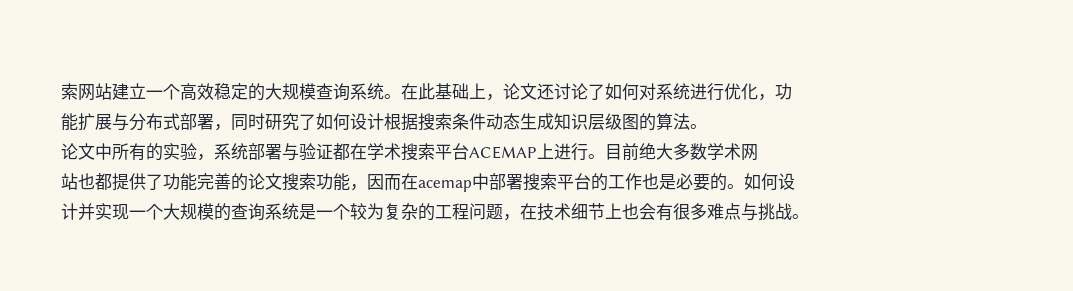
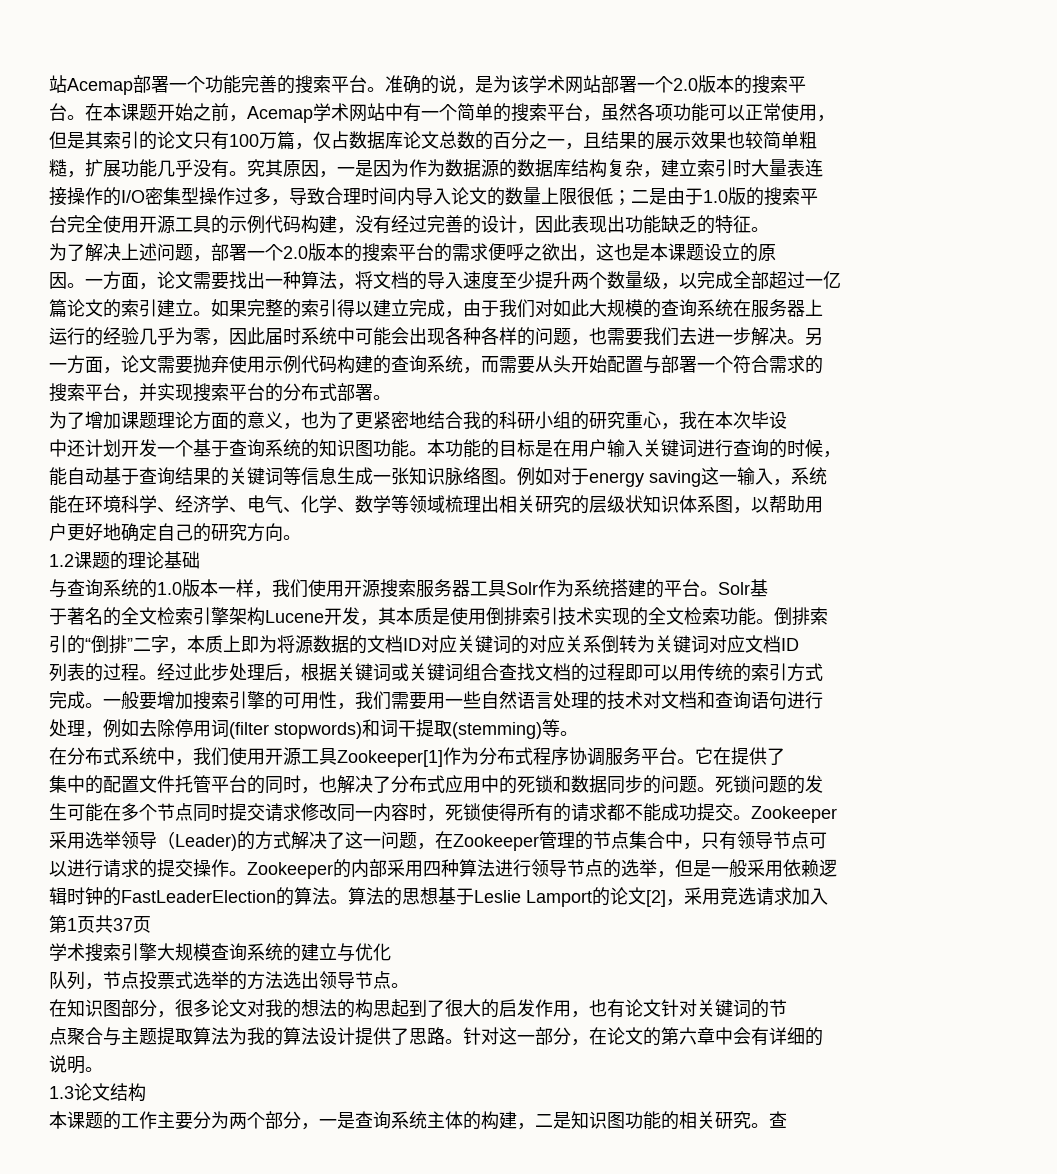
[61,83,792,101] [61,113,707,131] [61,143,758,161] [61,173,795,192] [61,203,809,221] 索网站建立一个高效稳定的大规模查询系统。在此基础上，论文还讨论了如何对系统进行优化，功 // 能扩展与分布式部署，同时研究了如何设计根据搜索条件动态生成知识层级图的算法。 // 论文中所有的实验，系统部署与验证都在学术搜索平台ACEMAP上进行。目前绝大多数学术网 // 站也都提供了功能完善的论文搜索功能，因而在acemap中部署搜索平台的工作也是必要的。如何设 // 计并实现一个大规模的查询系统是一个较为复杂的工程问题，在技术细节上也会有很多难点与挑战。 -> [49,75,806,95] [49,103,835,123] [49,131,817,150] [49,159,823,178] [49,187,818,206] [49,215,769,234] [49,243,776,262] [49,271,841,290] [49,299,823,318] [49,327,823,346] [49,355,823,374] [49,383,391,402] [49,411,787,430] [49,439,841,458] [49,467,827,487] [49,495,823,514] [49,523,301,542] [49,551,200,570] [49,579,768,598] [49,607,828,626] [49,635,799,654] [49,663,823,682] [49,691,823,710] [49,719,578,739] [49,747,785,767] [49,775,823,794] [49,803,837,823] [49,831,827,851] [49,859,837,879] [49,887,828,907] [49,915,151,933] [49,943,391,962] [49,971,409,990] [49,999,787,1018] [49,1027,823,1046] [49,1055,103,1074] [49,1083,146,1102] [49,1111,787,1130] 站Acemap部署一个功能完善的搜索平台。准确的说，是为该学术网站部署一个2.0版本的搜索平 // 台。在本课题开始之前，Acemap学术网站中有一个简单的搜索平台，虽然各项功能可以正常使用， // 但是其索引的论文只有100万篇，仅占数据库论文总数的百分之一，且结果的展示效果也较简单粗 // 糙，扩展功能几乎没有。究其原因，一是因为作为数据源的数据库结构复杂，建立索引时大量表连 // 接操作的I/O密集型操作过多，导致合理时间内导入论文的数量上限很低；二是由于1.0版的搜索平 // 台完全使用开源工具的示例代码构建，没有经过完善的设计，因此表现出功能缺乏的特征。 // 为了解决上述问题，部署一个2.0版本的搜索平台的需求便呼之欲出，这也是本课题设立的原 // 因。一方面，论文需要找出一种算法，将文档的导入速度至少提升两个数量级，以完成全部超过一亿 // 篇论文的索引建立。如果完整的索引得以建立完成，由于我们对如此大规模的查询系统在服务器上 // 运行的经验几乎为零，因此届时系统中可能会出现各种各样的问题，也需要我们去进一步解决。另 // 一方面，论文需要抛弃使用示例代码构建的查询系统，而需要从头开始配置与部署一个符合需求的 // 搜索平台，并实现搜索平台的分布式部署。 // 为了增加课题理论方面的意义，也为了更紧密地结合我的科研小组的研究重心，我在本次毕设 // 中还计划开发一个基于查询系统的知识图功能。本功能的目标是在用户输入关键词进行查询的时候， // 能自动基于查询结果的关键词等信息生成一张知识脉络图。例如对于energy saving这一输入，系统 // 能在环境科学、经济学、电气、化学、数学等领域梳理出相关研究的层级状知识体系图，以帮助用 // 户更好地确定自己的研究方向。 // 1.2课题的理论基础 // 与查询系统的1.0版本一样，我们使用开源搜索服务器工具Solr作为系统搭建的平台。Solr基 // 于著名的全文检索引擎架构Lucene开发，其本质是使用倒排索引技术实现的全文检索功能。倒排索 // 引的“倒排”二字，本质上即为将源数据的文档ID对应关键词的对应关系倒转为关键词对应文档ID // 列表的过程。经过此步处理后，根据关键词或关键词组合查找文档的过程即可以用传统的索引方式 // 完成。一般要增加搜索引擎的可用性，我们需要用一些自然语言处理的技术对文档和查询语句进行 // 处理，例如去除停用词(filter stopwords)和词干提取(stemming)等。 // 在分布式系统中，我们使用开源工具Zookeeper[1]作为分布式程序协调服务平台。它在提供了 // 集中的配置文件托管平台的同时，也解决了分布式应用中的死锁和数据同步的问题。死锁问题的发 // 生可能在多个节点同时提交请求修改同一内容时，死锁使得所有的请求都不能成功提交。Zookeeper // 采用选举领导（Leader)的方式解决了这一问题，在Zookeeper管理的节点集合中，只有领导节点可 // 以进行请求的提交操作。Zookeeper的内部采用四种算法进行领导节点的选举，但是一般采用依赖逻 // 辑时钟的FastLeaderElection的算法。算法的思想基于Leslie Lamport的论文[2]，采用竞选请求加入 // 第1页共37页 // 学术搜索引擎大规模查询系统的建立与优化 // 队列，节点投票式选举的方法选出领导节点。 // 在知识图部分，很多论文对我的想法的构思起到了很大的启发作用，也有论文针对关键词的节 // 点聚合与主题提取算法为我的算法设计提供了思路。针对这一部分，在论文的第六章中会有详细的 // 说明。 // 1.3论文结构 // 本课题的工作主要分为两个部分，一是查询系统主体的构建，二是知识图功能的相关研究。查

